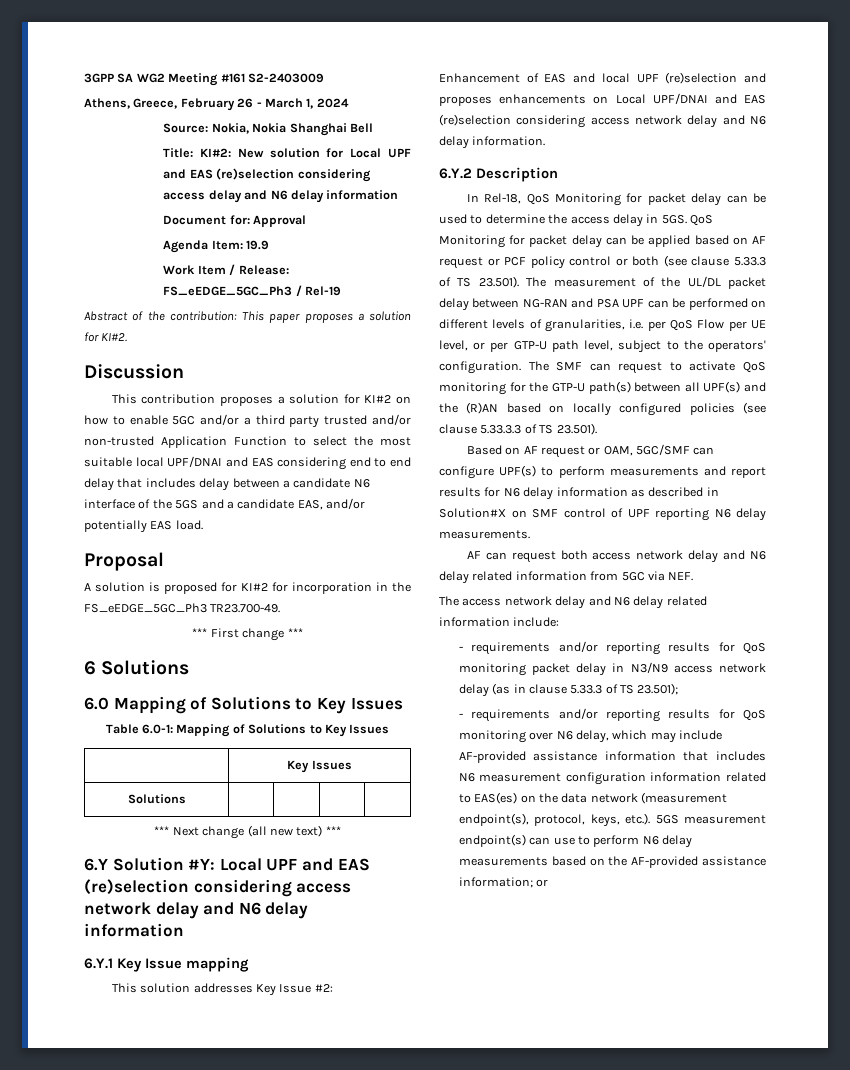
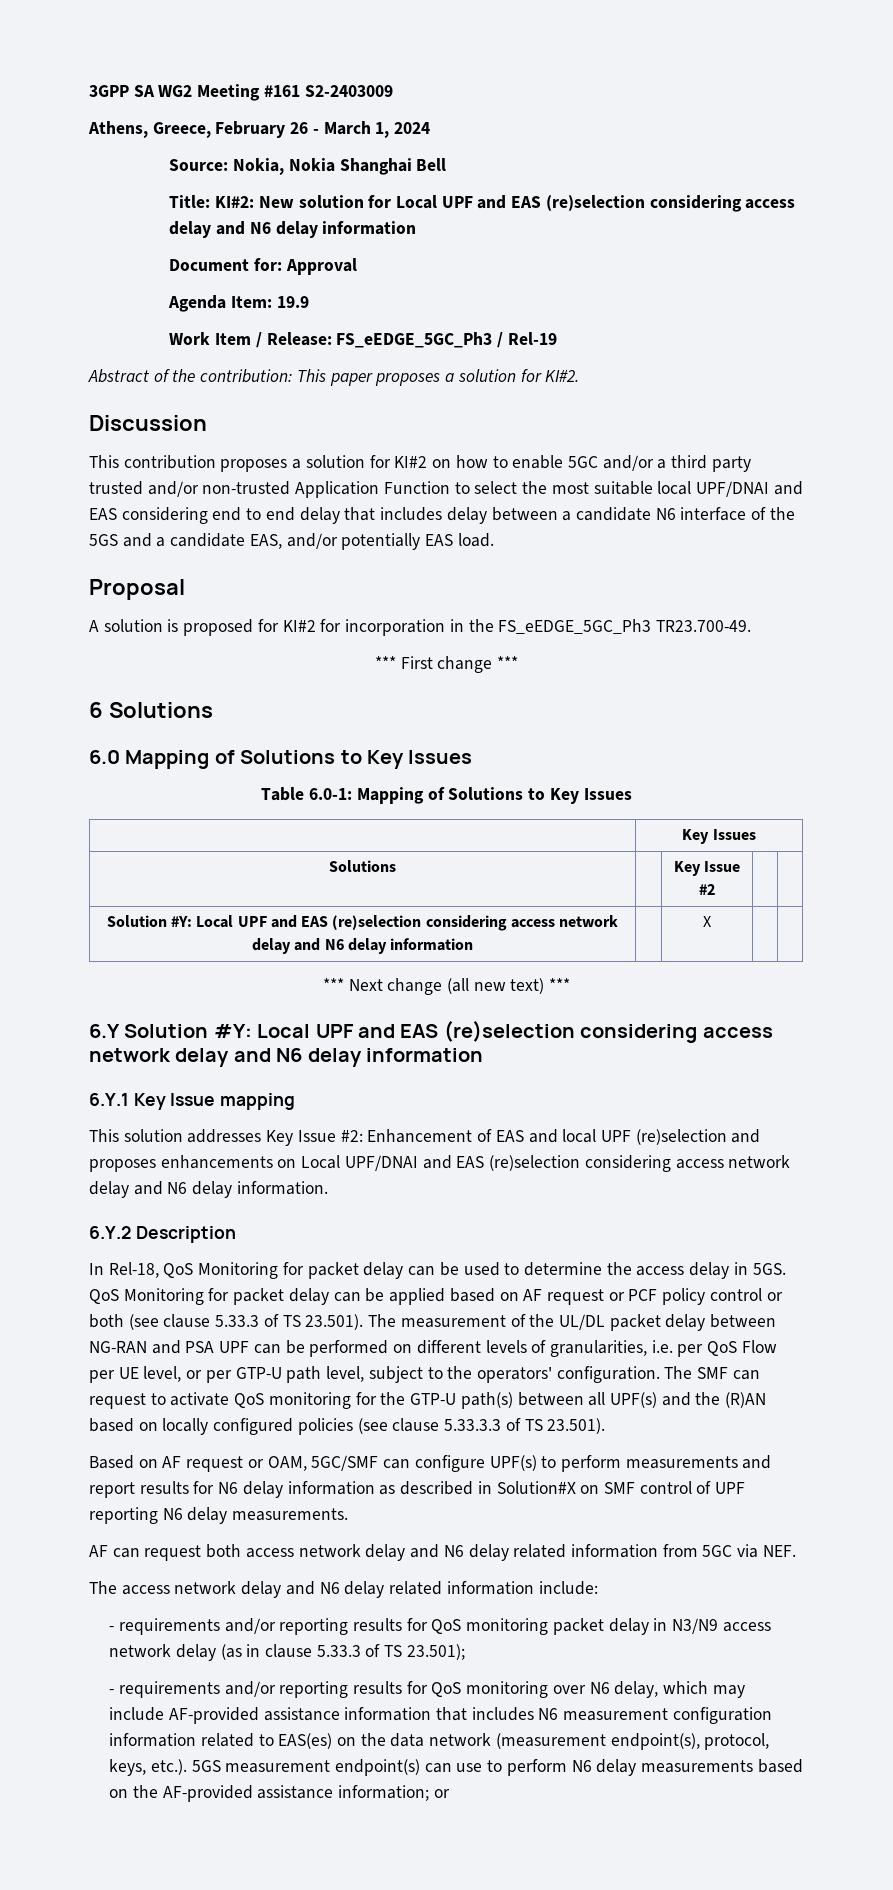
(186, 799) none -> [673,861,741,876] [699,884,715,895] [106,915,619,931] [251,938,474,954] [703,916,711,927] Key Issue #2 | | // Solution #Y: Local UPF and EAS (re)selection considering access network delay and N6 delay information | | X

